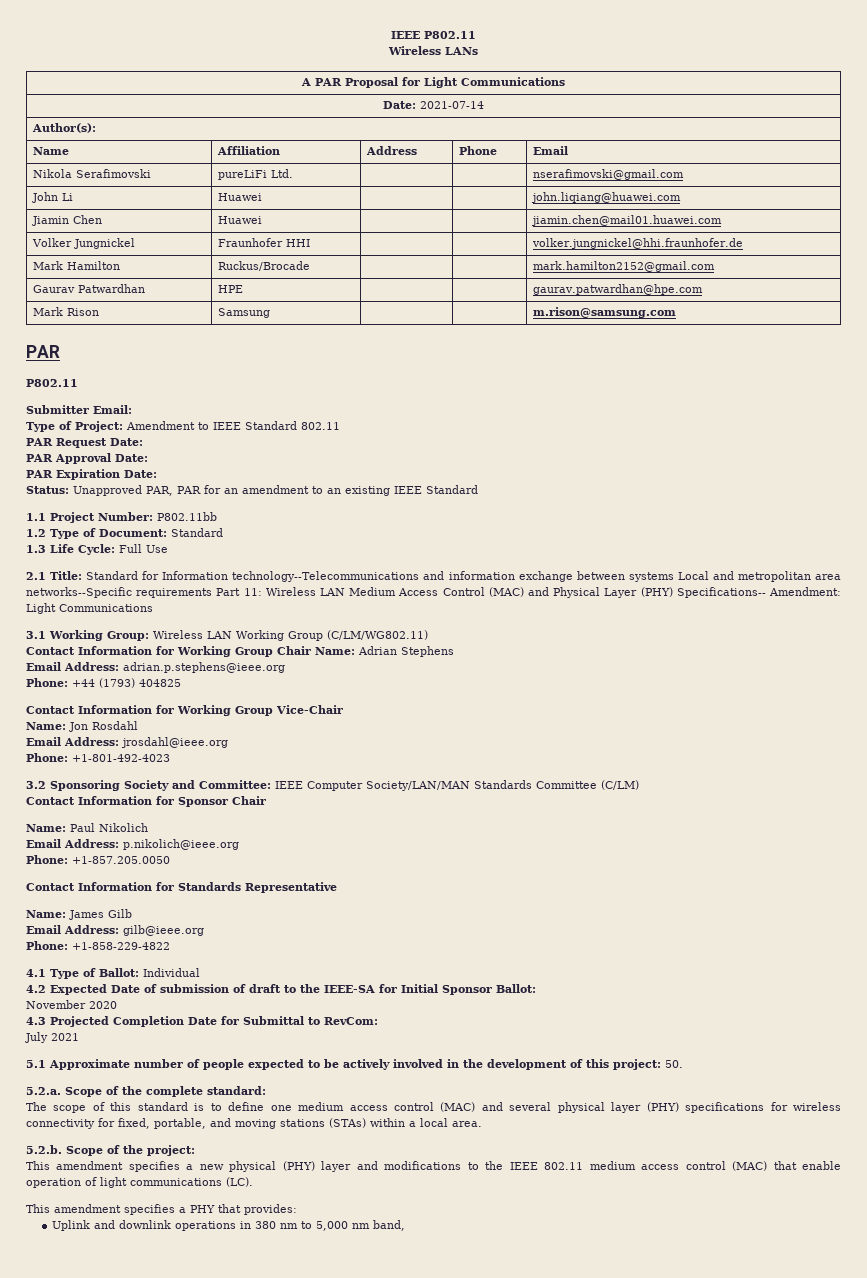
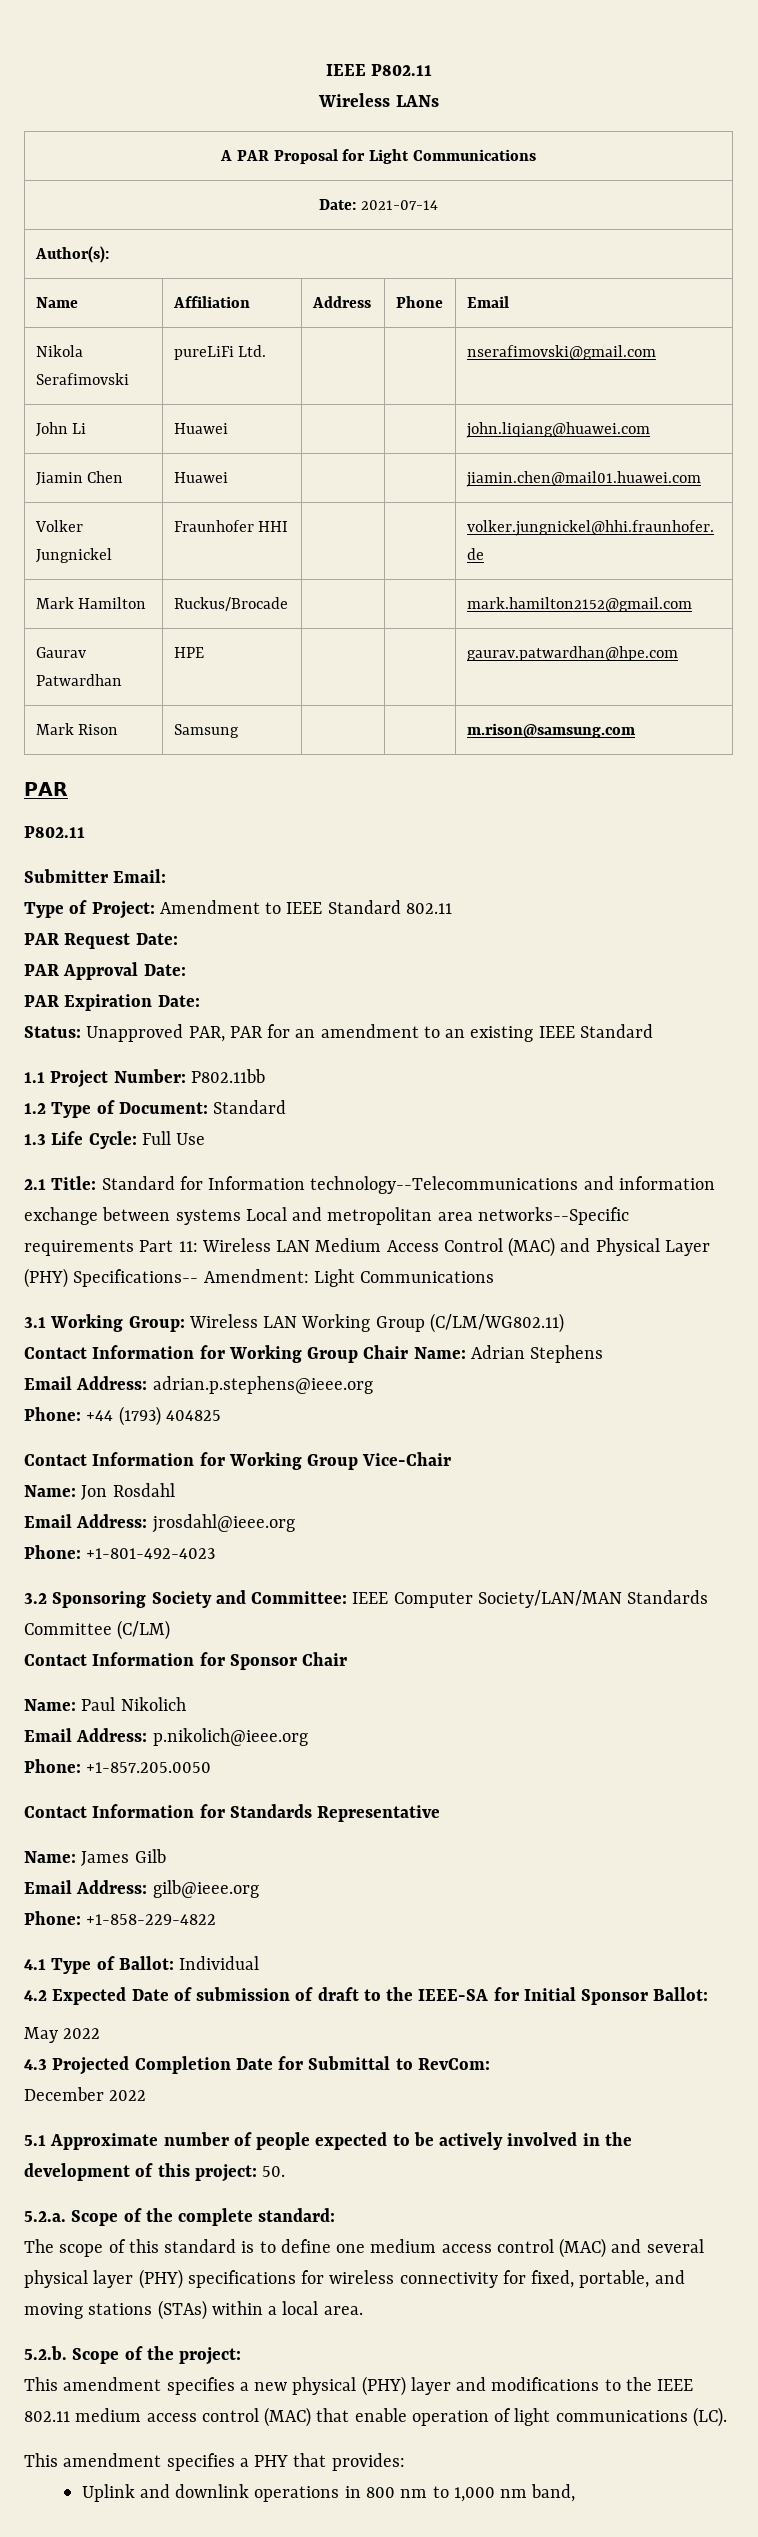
[26,1000,117,1009] November 2020 -> [24,2027,101,2043] May 2022
[25,1032,79,1043] July 2021 -> [24,2087,147,2101] December 2022
[255,1221,277,1229] 380 -> [365,2487,395,2498] 800
[316,1221,349,1231] 5,000 -> [453,2487,495,2502] 1,000

